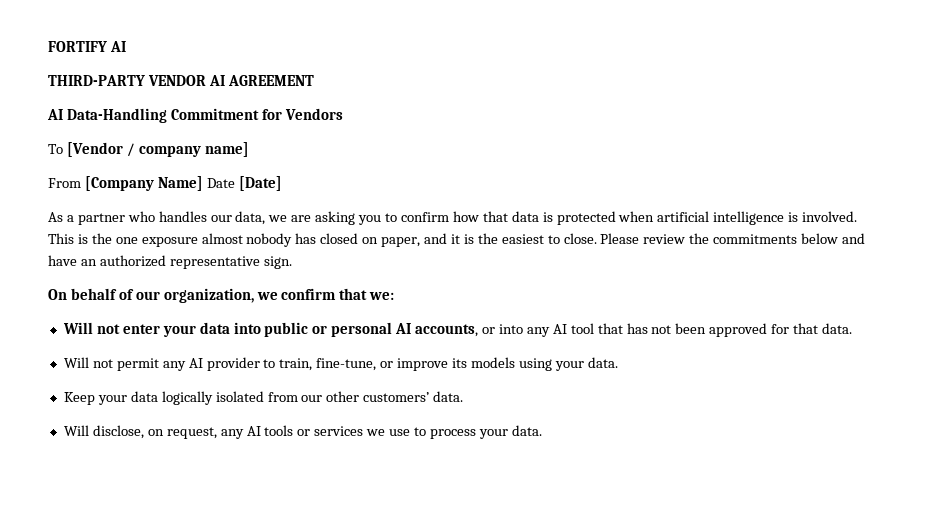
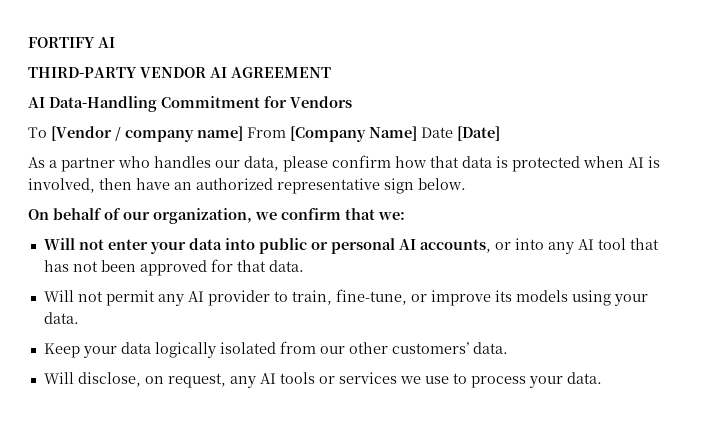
(249, 149) // -> (243, 133) none
[268,211,398,225] we are asking you to -> [283,156,328,172] please
[657,211,858,225] [48,233,866,247] artificial intelligence is involved. This is the one exposure almost nobody has closed on paper, and it is the easiest to close. Please review the commitments below and -> [628,156,660,168] [28,178,132,193] AI is involved, then
[263,256,292,269] sign. -> [384,178,466,194] sign below.

